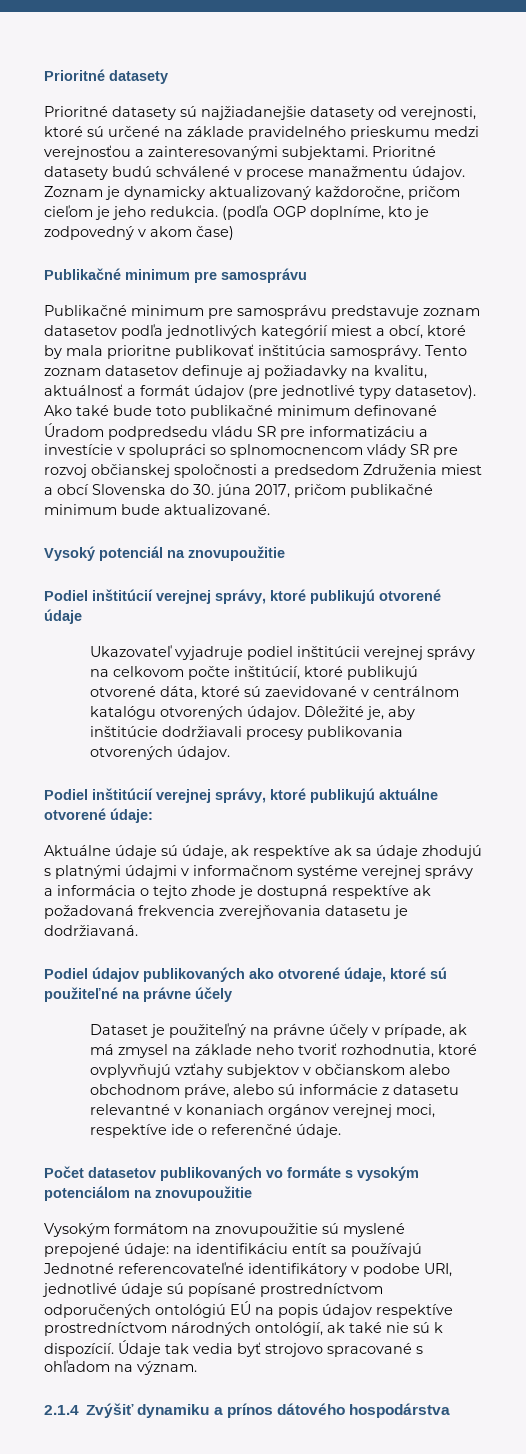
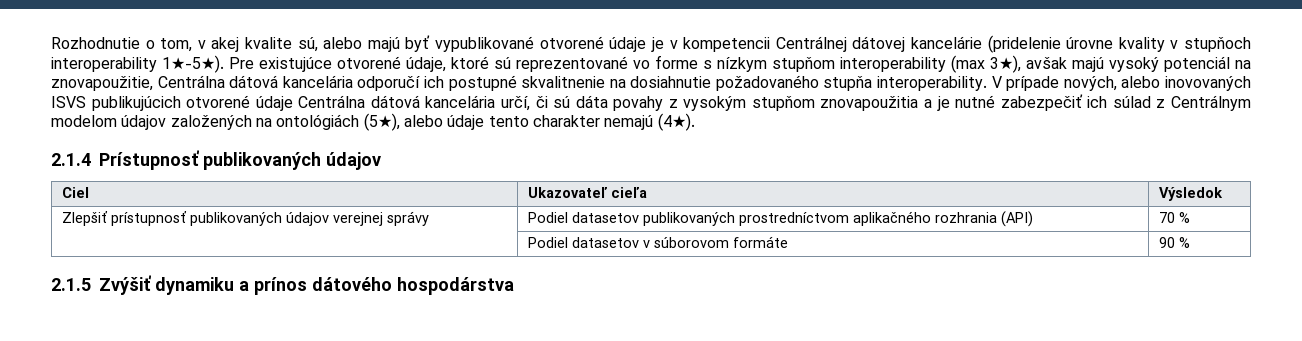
[44,69,168,84] [44,106,476,120] [44,126,479,140] [44,145,436,160] [44,166,465,180] [44,186,460,200] [44,205,429,220] [44,226,234,240] [44,268,307,283] [44,305,480,319] [44,324,466,339] [44,344,467,359] [44,365,427,379] [44,384,476,399] [44,405,437,419] [44,423,428,440] [44,444,458,458] [44,464,482,478] [44,484,433,498] [44,504,270,515] [44,546,285,561] [44,589,441,604] [44,609,82,624] [89,645,475,660] [89,666,418,680] [89,686,459,700] [89,706,415,720] [89,726,403,740] [89,746,230,760] [44,788,438,803] [44,808,153,823] [44,845,482,859] [44,865,473,879] [44,885,431,899] [44,905,408,919] [44,925,138,936] [44,967,447,982] [44,987,232,1002] [89,1023,467,1038] [89,1043,477,1058] [89,1063,450,1078] [89,1084,459,1098] [89,1104,435,1118] [89,1124,341,1138] [44,1166,419,1181] [44,1186,252,1201] [44,1223,405,1237] [44,1243,422,1257] [43,1262,452,1277] [42,1283,383,1297] [44,1301,453,1318] [44,1322,443,1336] [44,1340,423,1357] [44,1360,197,1375] [44,1405,79,1415] Prioritné datasety // Prioritné datasety sú najžiadanejšie datasety od verejnosti, ktoré sú určené na základe pravidelného prieskumu medzi verejnosťou a zainteresovanými subjektami. Prioritné datasety budú schválené v procese manažmentu údajov. Zoznam je dynamicky aktualizovaný každoročne, pričom cieľom je jeho redukcia. (podľa OGP doplníme, kto je zodpovedný v akom čase) // Publikačné minimum pre samosprávu // Publikačné minimum pre samosprávu predstavuje zoznam datasetov podľa jednotlivých kategórií miest a obcí, ktoré by mala prioritne publikovať inštitúcia samosprávy. Tento zoznam datasetov definuje aj požiadavky na kvalitu, aktuálnosť a formát údajov (pre jednotlivé typy datasetov). Ako také bude toto publikačné minimum definované Úradom podpredsedu vládu SR pre informatizáciu a investície v spolupráci so splnomocnencom vlády SR pre rozvoj občianskej spoločnosti a predsedom Združenia miest a obcí Slovenska do 30. júna 2017, pričom publikačné minimum bude aktualizované. // Vysoký potenciál na znovupoužitie // Podiel inštitúcií verejnej správy, ktoré publikujú otvorené údaje // Ukazovateľ vyjadruje podiel inštitúcii verejnej správy na celkovom počte inštitúcií, ktoré publikujú otvorené dáta, ktoré sú zaevidované v centrálnom katalógu otvorených údajov. Dôležité je, aby inštitúcie dodržiavali procesy publikovania otvorených údajov. // Podiel inštitúcií verejnej správy, ktoré publikujú aktuálne otvorené údaje: // Aktuálne údaje sú údaje, ak respektíve ak sa údaje zhodujú s platnými údajmi v informačnom systéme verejnej správy a informácia o tejto zhode je dostupná respektíve ak požadovaná frekvencia zverejňovania datasetu je dodržiavaná. // Podiel údajov publikovaných ako otvorené údaje, ktoré sú použiteľné na právne účely // Dataset je použiteľný na právne účely v prípade, ak má zmysel na základe neho tvoriť rozhodnutia, ktoré ovplyvňujú vzťahy subjektov v občianskom alebo obchodnom práve, alebo sú informácie z datasetu relevantné v konaniach orgánov verejnej moci, respektíve ide o referenčné údaje. // Počet datasetov publikovaných vo formáte s vysokým potenciálom na znovupoužitie // Vysokým formátom na znovupoužitie sú myslené prepojené údaje: na identifikáciu entít sa používajú Jednotné referencovateľné identifikátory v podobe URI, jednotlivé údaje sú popísané prostredníctvom odporučených ontológiú EÚ na popis údajov respektíve prostredníctvom národných ontológií, ak také nie sú k dispozícií. Údaje tak vedia byť strojovo spracované s ohľadom na význam. // 2.1.4 -> [51,35,1251,53] [51,55,1251,73] [51,75,1251,91] [51,94,1251,111] [51,113,695,131] [51,150,381,170] [62,187,90,198] [528,187,648,198] [1159,187,1224,201] [62,211,430,226] [528,211,1034,227] [1159,212,1191,223] [528,236,789,248] [1159,237,1191,248] [51,278,91,291] Rozhodnutie o tom, v akej kvalite sú, alebo majú byť vypublikované otvorené údaje je v kompetencii Centrálnej dátovej kancelárie (pridelenie úrovne kvality v stupňoch interoperability 1★-5★). Pre existujúce otvorené údaje, ktoré sú reprezentované vo forme s nízkym stupňom interoperability (max 3★), avšak majú vysoký potenciál na znovapoužitie, Centrálna dátová kancelária odporučí ich postupné skvalitnenie na dosiahnutie požadovaného stupňa interoperability. V prípade nových, alebo inovovaných ISVS publikujúcich otvorené údaje Centrálna dátová kancelária určí, či sú dáta povahy z vysokým stupňom znovapoužitia a je nutné zabezpečiť ich súlad z Centrálnym modelom údajov založených na ontológiách (5★), alebo údaje tento charakter nemajú (4★). // 2.1.4 Prístupnosť publikovaných údajov // Ciel | Ukazovateľ cieľa | Výsledok // Zlepšiť prístupnosť publikovaných údajov verejnej správy | Podiel datasetov publikovaných prostredníctvom aplikačného rozhrania (API) | 70 % // | Podiel datasetov v súborovom formáte | 90 % // 2.1.5

